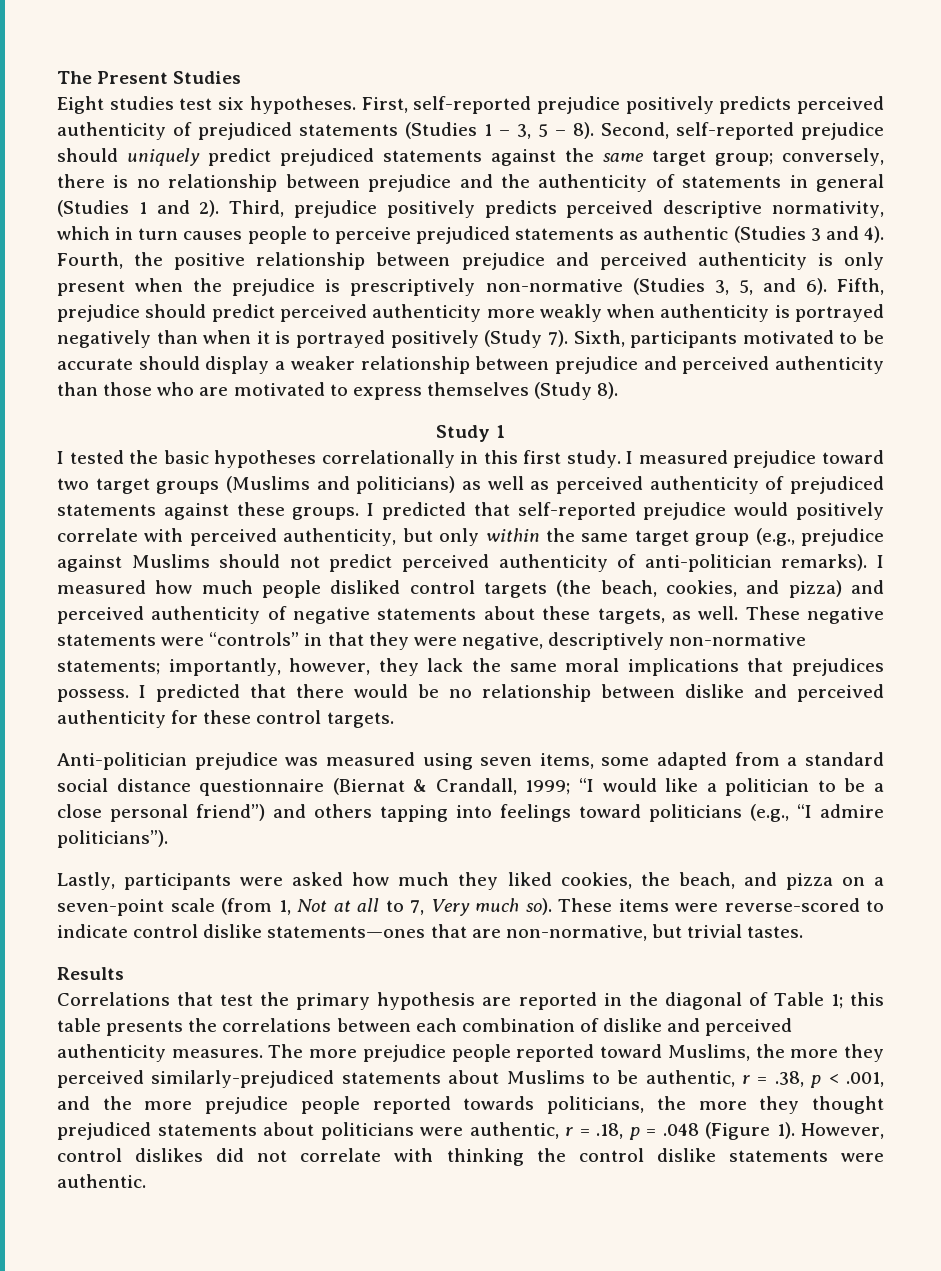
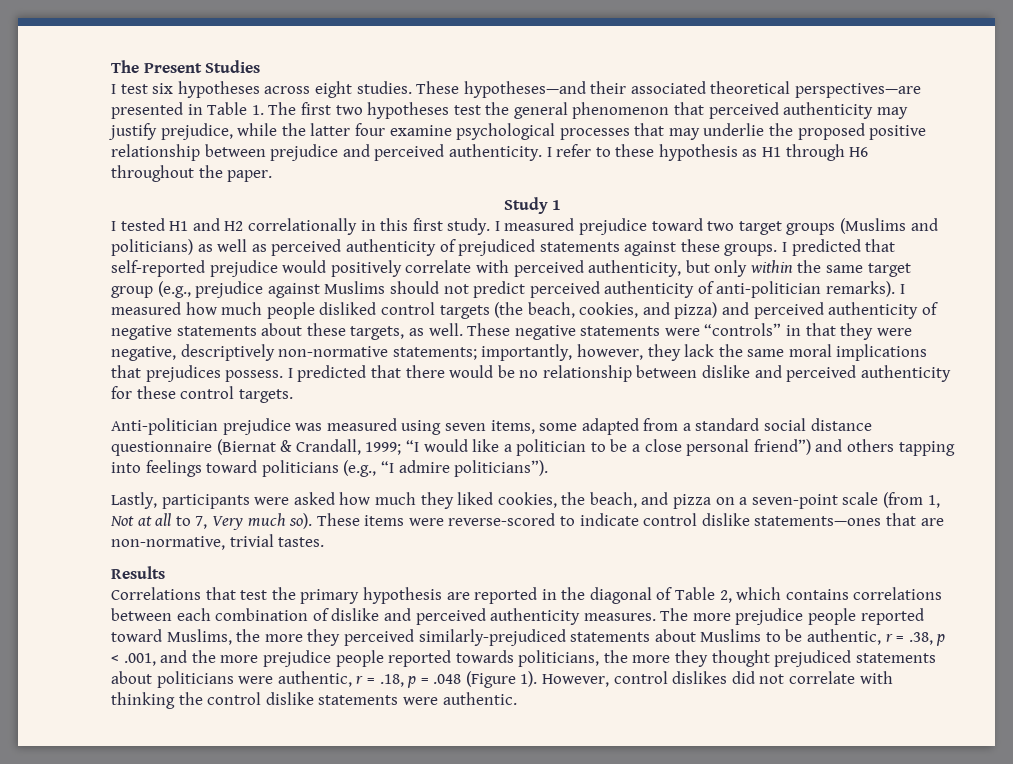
[57,96,885,114] [57,122,884,140] [57,148,884,166] [57,174,884,192] [57,200,884,218] [57,226,884,244] [57,252,164,269] Eight studies test six hypotheses. First, self-reported prejudice positively predicts perceived authenticity of prejudiced statements (Studies 1 – 3, 5 – 8). Second, self-reported prejudice should uniquely predict prejudiced statements against the same target group; conversely, there is no relationship between prejudice and the authenticity of statements in general (Studies 1 and 2). Third, prejudice positively predicts perceived descriptive normativity, which in turn causes people to perceive prejudiced statements as authentic (Studies 3 and 4). Fourth, the -> [111,81,922,98] [111,102,908,119] [108,123,865,140] I test six hypotheses across eight studies. These hypotheses—and their associated theoretical perspectives—are presented in Table 1. The first two hypotheses test the general phenomenon that perceived authenticity may justify prejudice, while the latter four examine psychological processes that may underlie the proposed
[697,252,885,270] [57,278,885,296] [57,304,884,322] [57,330,884,348] [57,356,885,374] [57,382,619,400] authenticity is only present when the prejudice is prescriptively non-normative (Studies 3, 5, and 6). Fifth, prejudice should predict perceived authenticity more weakly when authenticity is portrayed negatively than when it is portrayed positively (Study 7). Sixth, participants motivated to be accurate should display a weaker relationship between prejudice and perceived authenticity than those who are motivated to express themselves (Study 8). -> [448,144,869,161] [111,165,273,182] authenticity. I refer to these hypothesis as H1 through H6 throughout the paper.
[129,450,317,468] the basic hypotheses -> [169,218,244,231] H1 and H2
[651,924,682,938] but -> (225, 543) none
[830,992,884,1009] [57,1018,218,1036] 1; this table presents the -> [719,587,849,603] 2, which contains

